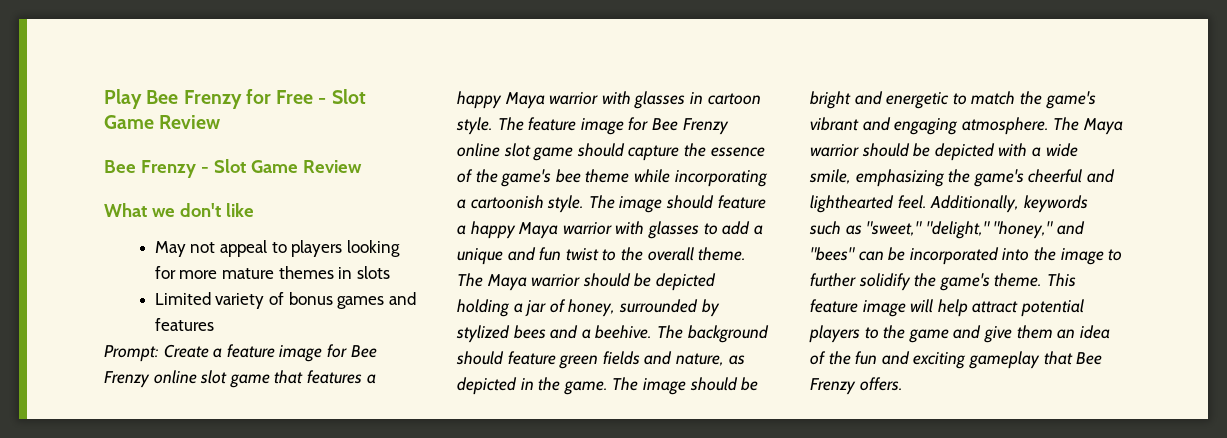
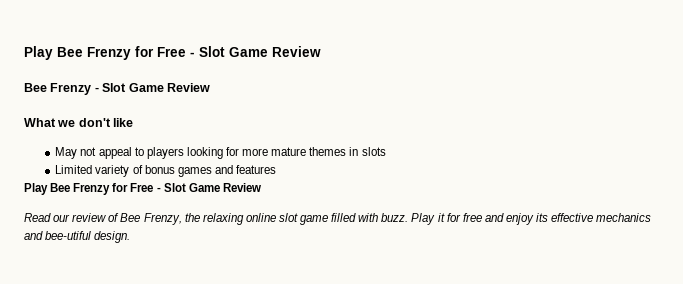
[104,344,377,362] [104,370,376,388] [457,91,761,109] [456,117,729,135] [457,143,765,161] [457,169,768,187] [457,195,766,213] [457,221,763,239] [457,247,747,265] [457,273,716,291] [457,299,720,317] [456,325,769,343] [456,351,745,369] [457,377,759,395] [810,91,1096,109] [810,117,1123,135] [810,143,1078,161] [809,169,1115,187] [810,195,1088,213] [809,221,1085,239] [810,247,1123,265] [810,273,1076,291] [810,299,1084,317] [809,325,1110,343] [810,351,1103,369] [810,377,903,395] Prompt: Create a feature image for Bee Frenzy online slot game that features a happy Maya warrior with glasses in cartoon style. The feature image for Bee Frenzy online slot game should capture the essence of the game's bee theme while incorporating a cartoonish style. The image should feature a happy Maya warrior with glasses to add a unique and fun twist to the overall theme. The Maya warrior should be depicted holding a jar of honey, surrounded by stylized bees and a beehive. The background should feature green fields and nature, as depicted in the game. The image should be bright and energetic to match the game's vibrant and engaging atmosphere. The Maya warrior should be depicted with a wide smile, emphasizing the game's cheerful and lighthearted feel. Additionally, keywords such as "sweet," "delight," "honey," and "bees" can be incorporated into the image to further solidify the game's theme. This feature image will help attract potential players to the game and give them an idea of the fun and exciting gameplay that Bee Frenzy offers. -> [24,183,261,195] [24,213,652,225] [24,231,131,243] Play Bee Frenzy for Free - Slot Game Review // Read our review of Bee Frenzy, the relaxing online slot game filled with buzz. Play it for free and enjoy its effective mechanics and bee-utiful design.

